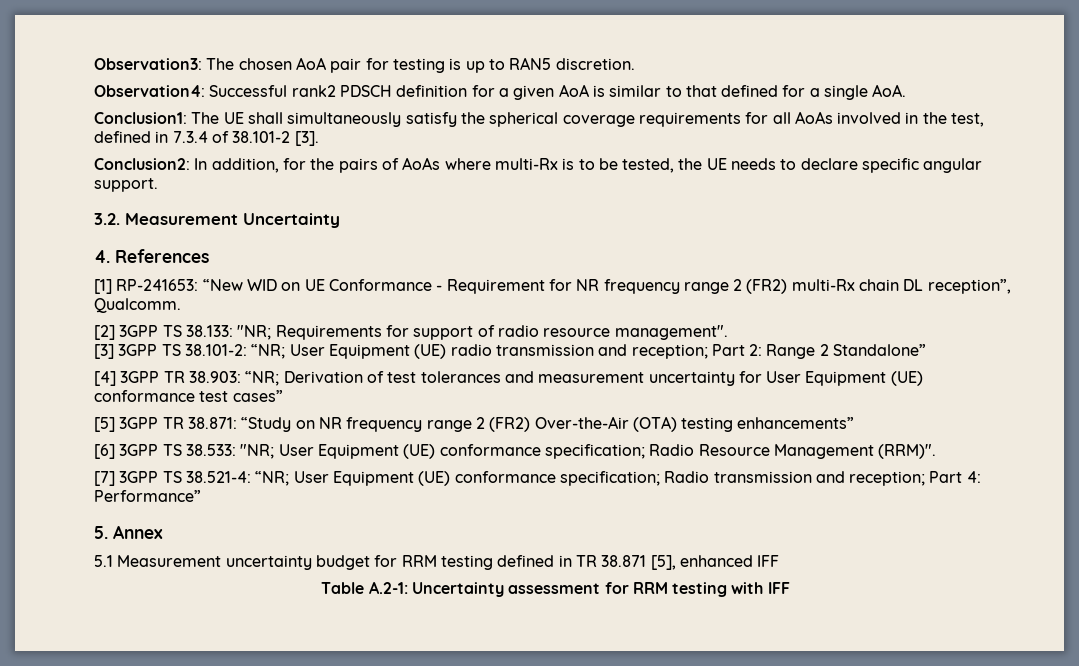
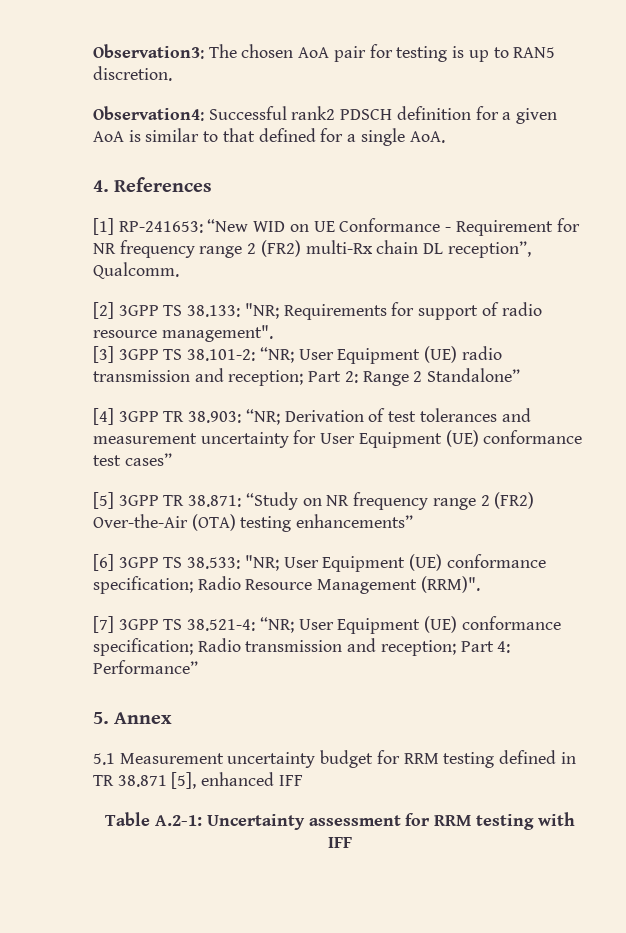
[94,111,985,127] [94,131,319,146] [94,157,983,173] [94,178,158,192] [94,213,340,228] // Conclusion1: The UE shall simultaneously satisfy the spherical coverage requirements for all AoAs involved in the test, defined in 7.3.4 of 38.101-2 [3]. // Conclusion2: In addition, for the pairs of AoAs where multi-Rx is to be tested, the UE needs to declare specific angular support. // 3.2. Measurement Uncertainty -> (445, 137) none

